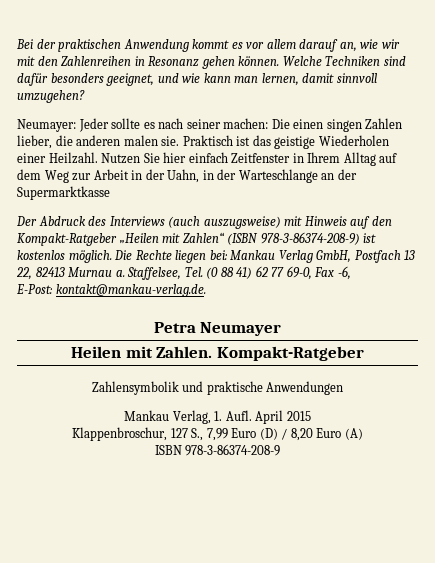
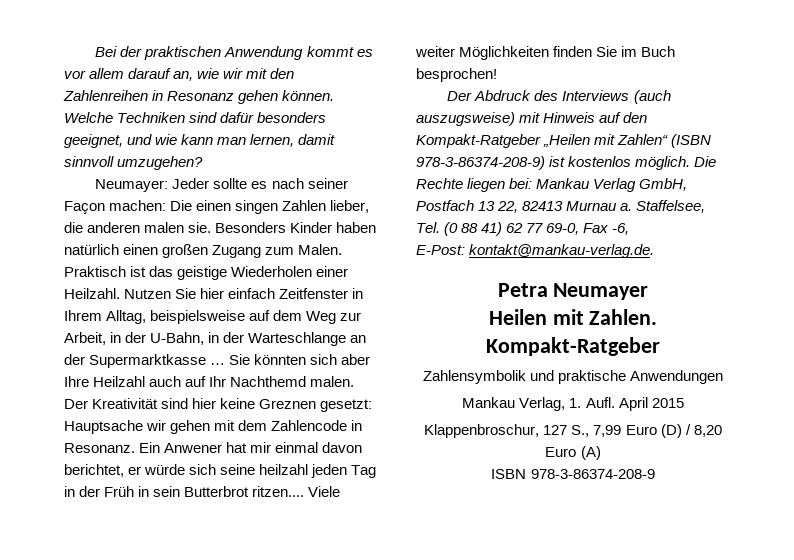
(221, 124) none -> [64,201,105,214] Façon
(180, 141) none -> [215,222,377,233] [64,244,343,258] Besonders Kinder haben natürlich einen großen Zugang zum Malen.
[343,152,376,166] Alltag -> [106,310,246,324] Alltag, beispielsweise
[93,169,200,183] Arbeit in der Uahn, -> [64,332,205,345] Arbeit, in der U-Bahn,
(110, 193) none -> [210,354,371,365] [64,376,355,387] [64,398,373,412] [64,420,363,434] [64,442,363,453] [64,464,377,478] [64,486,341,497] [415,46,676,60] [416,68,497,82] … Sie könnten sich aber Ihre Heilzahl auch auf Ihr Nachthemd malen. Der Kreativität sind hier keine Greznen gesetzt: Hauptsache wir gehen mit dem Zahlencode in Resonanz. Ein Anwener hat mir einmal davon berichtet, er würde sich seine heilzahl jeden Tag in der Früh in sein Butterbrot ritzen.... Viele weiter Möglichkeiten finden Sie im Buch besprochen!

